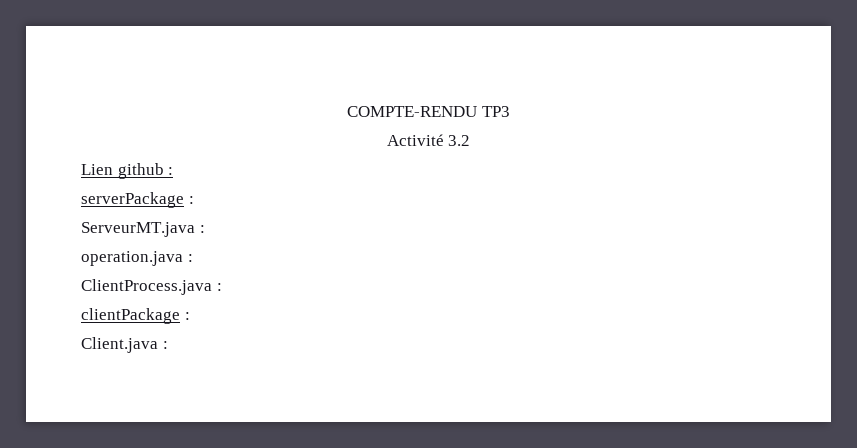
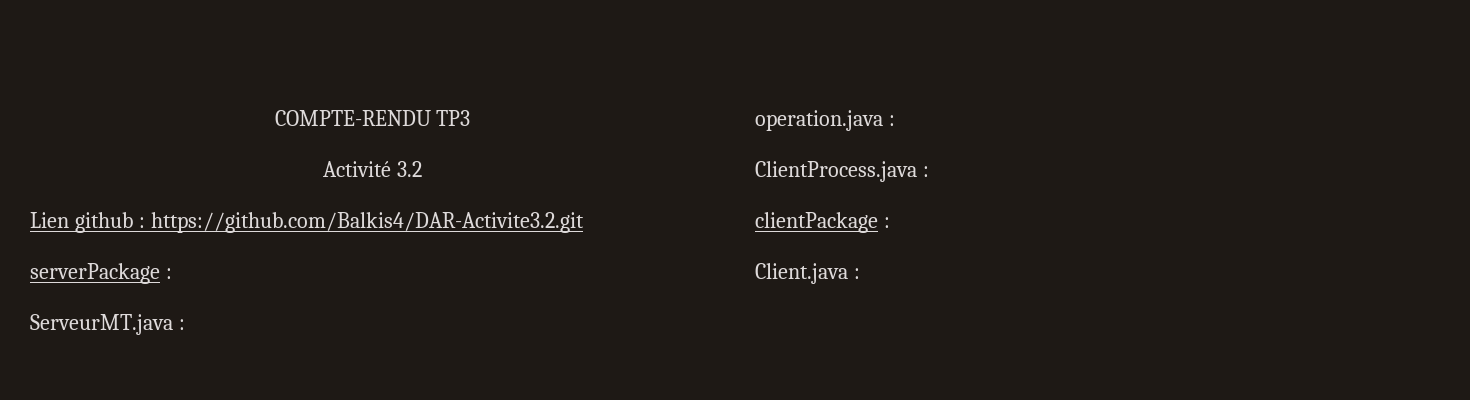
(174, 171) none -> [150,212,584,233] https://github.com/Balkis4/DAR-Activite3.2.git

